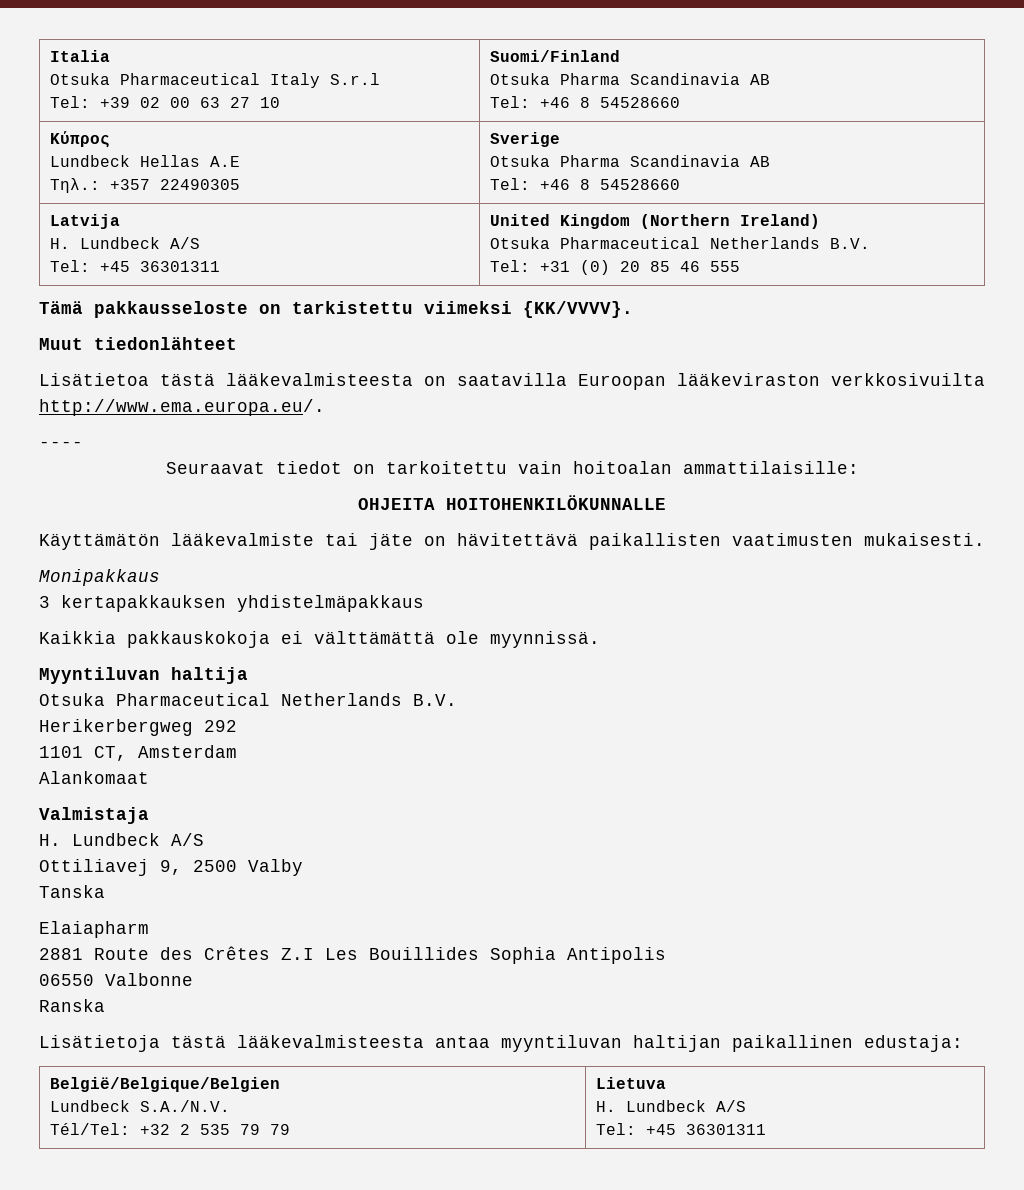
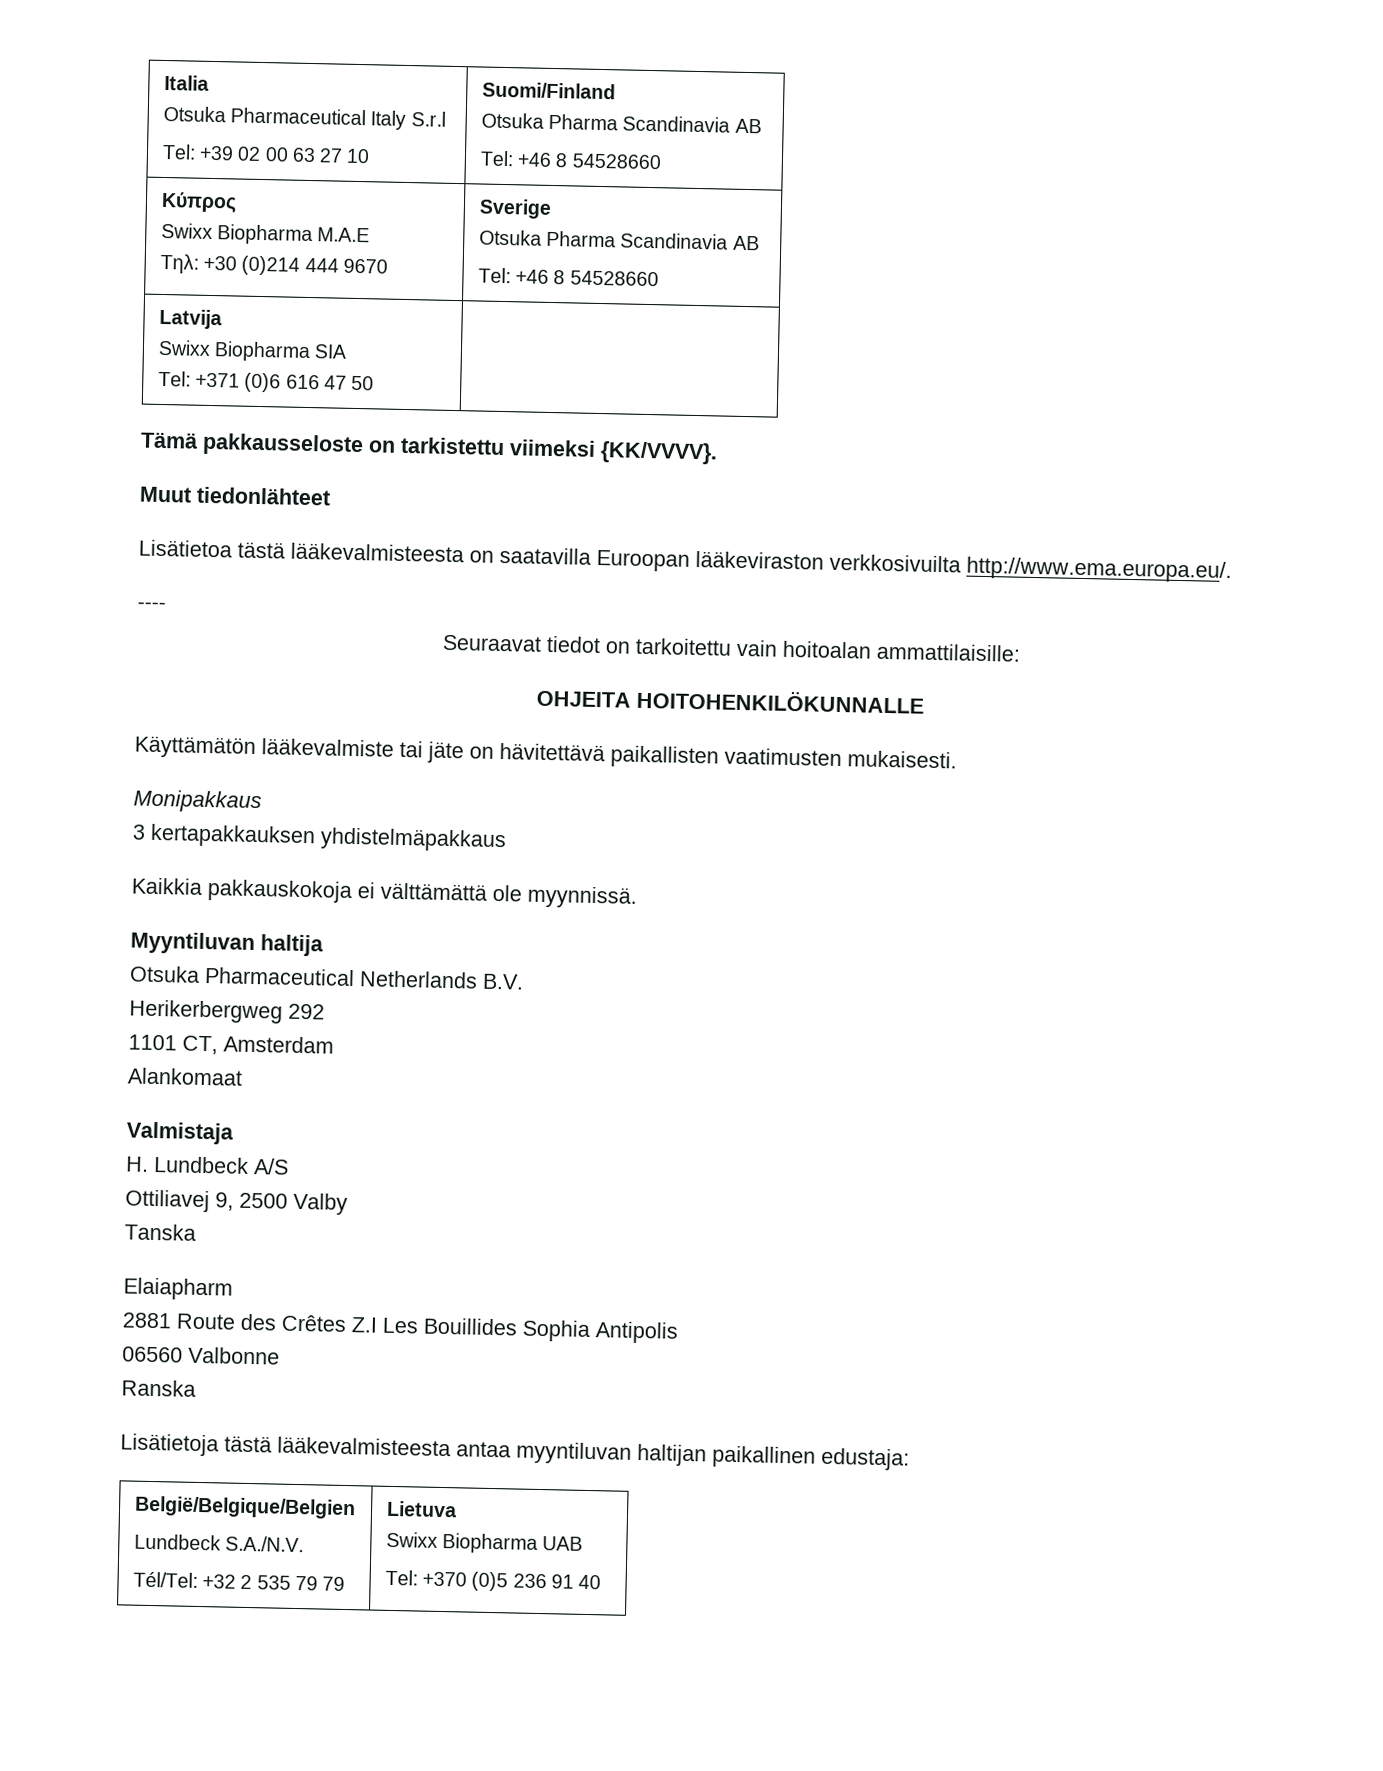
[49,155,240,167] [49,178,240,193] Lundbeck Hellas A.E // Τηλ.: +357 22490305 -> [160,222,371,246] [159,253,388,276] Swixx Biopharma Μ.Α.Ε // Τηλ: +30 (0)214 444 9670
[49,237,200,249] [49,260,220,272] [489,214,820,229] [489,237,870,249] [489,260,740,275] H. Lundbeck A/S // Tel: +45 36301311 | United Kingdom (Northern Ireland) // Otsuka Pharmaceutical Netherlands B.V. // Tel: +31 (0) 20 85 46 555 -> [157,339,348,363] [157,370,375,393] Swixx Biopharma SIA // Tel: +371 (0)6 616 47 50 |
[39,974,94,986] 06550 -> [122,1346,183,1363] 06560
[595,1100,746,1112] [595,1123,766,1135] H. Lundbeck A/S // Tel: +45 36301311 -> [385,1531,584,1554] [384,1569,602,1592] Swixx Biopharma UAB // Tel: +370 (0)5 236 91 40

